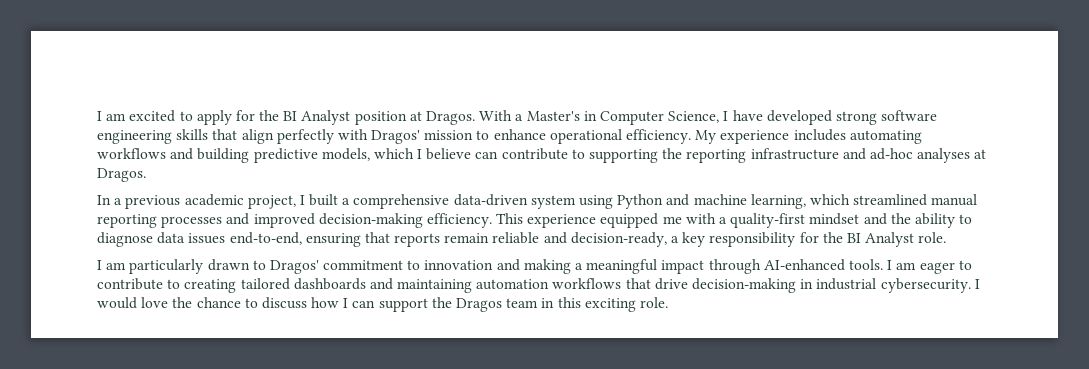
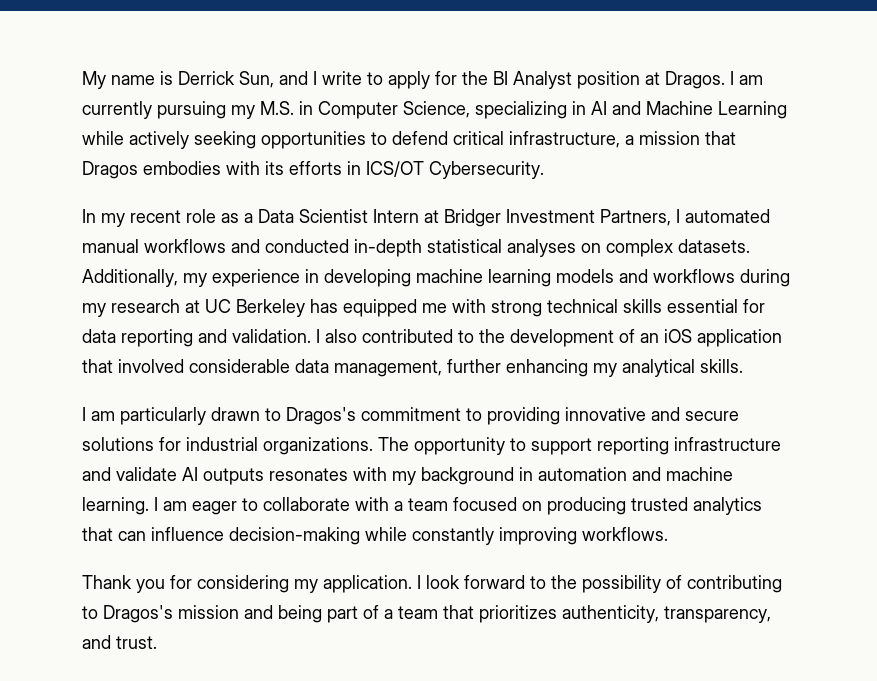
[97,110,176,122] I am excited -> [82,71,362,89] My name is Derrick Sun, and I write
[479,110,938,125] [97,129,922,144] [97,148,987,163] [97,168,146,182] [97,194,978,209] [97,213,973,228] [97,232,947,247] With a Master's in Computer Science, I have developed strong software engineering skills that align perfectly with Dragos' mission to enhance operational efficiency. My experience includes automating workflows and building predictive models, which I believe can contribute to supporting the reporting infrastructure and ad-hoc analyses at Dragos. // In a previous academic project, I built a comprehensive data-driven system using Python and machine learning, which streamlined manual reporting processes and improved decision-making efficiency. This experience equipped me with a quality-first mindset and the ability to diagnose data issues end-to-end, ensuring that reports remain reliable and decision-ready, a key responsibility for the BI Analyst role. -> [730,71,763,85] [82,101,787,119] [82,131,736,149] [82,161,544,179] [82,209,770,227] [82,239,750,257] [82,269,790,287] [82,299,765,317] [82,329,782,347] [82,359,743,377] I am currently pursuing my M.S. in Computer Science, specializing in AI and Machine Learning while actively seeking opportunities to defend critical infrastructure, a mission that Dragos embodies with its efforts in ICS/OT Cybersecurity. // In my recent role as a Data Scientist Intern at Bridger Investment Partners, I automated manual workflows and conducted in-depth statistical analyses on complex datasets. Additionally, my experience in developing machine learning models and workflows during my research at UC Berkeley has equipped me with strong technical skills essential for data reporting and validation. I also contributed to the development of an iOS application that involved considerable data management, further enhancing my analytical skills.
[269,260,319,274] Dragos' -> [286,407,356,425] Dragos's
[424,259,972,274] [97,278,980,293] [97,297,668,312] innovation and making a meaningful impact through AI-enhanced tools. I am eager to contribute to creating tailored dashboards and maintaining automation workflows that drive decision-making in industrial cybersecurity. I would love the chance to discuss how I can support the Dragos team in this exciting role. -> [487,407,739,425] [82,437,781,455] [82,467,733,485] [82,497,762,515] [82,527,668,545] [82,575,782,593] [82,605,771,623] [82,635,157,649] providing innovative and secure solutions for industrial organizations. The opportunity to support reporting infrastructure and validate AI outputs resonates with my background in automation and machine learning. I am eager to collaborate with a team focused on producing trusted analytics that can influence decision-making while constantly improving workflows. // Thank you for considering my application. I look forward to the possibility of contributing to Dragos's mission and being part of a team that prioritizes authenticity, transparency, and trust.

